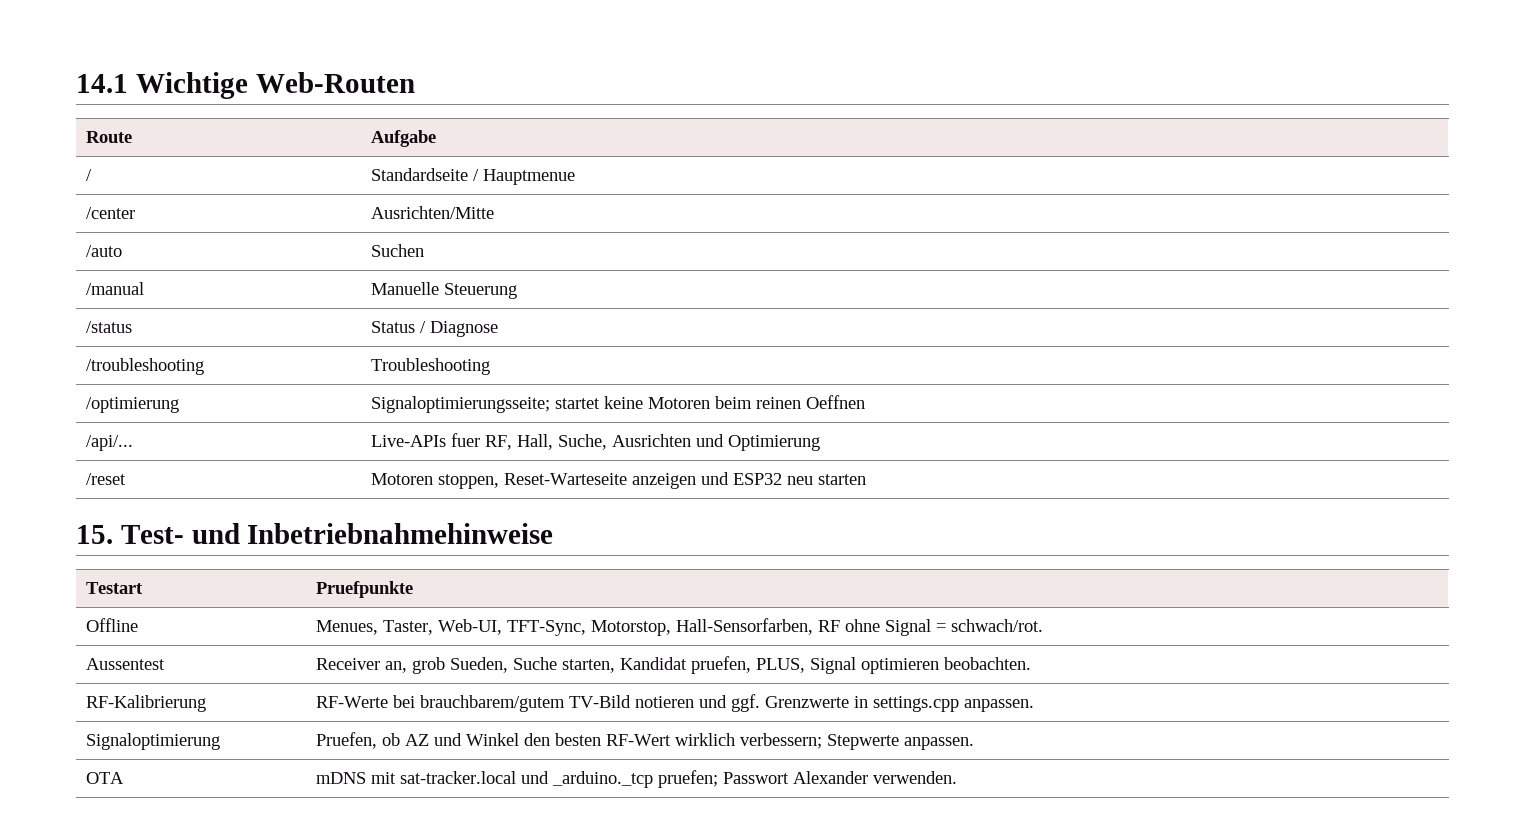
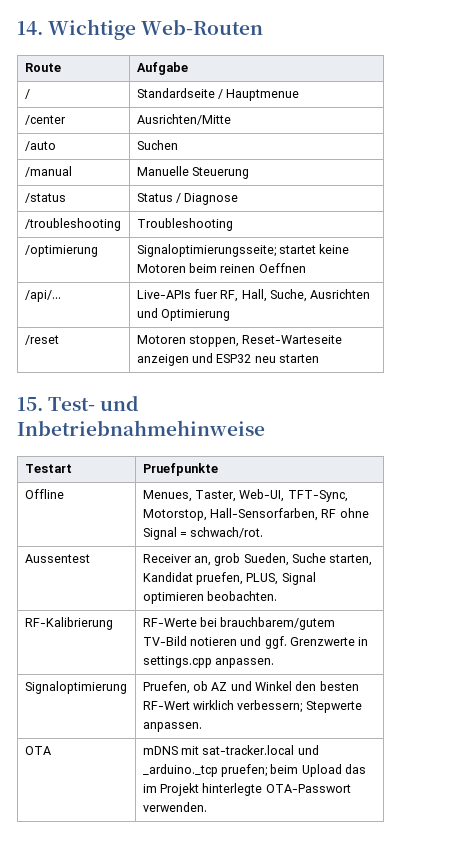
[76,74,128,93] 14.1 -> [17,21,43,35] 14.
[722,771,868,784] Passwort Alexander -> [270,764,367,777] [142,783,351,796] beim Upload das im Projekt hinterlegte OTA-Passwort

